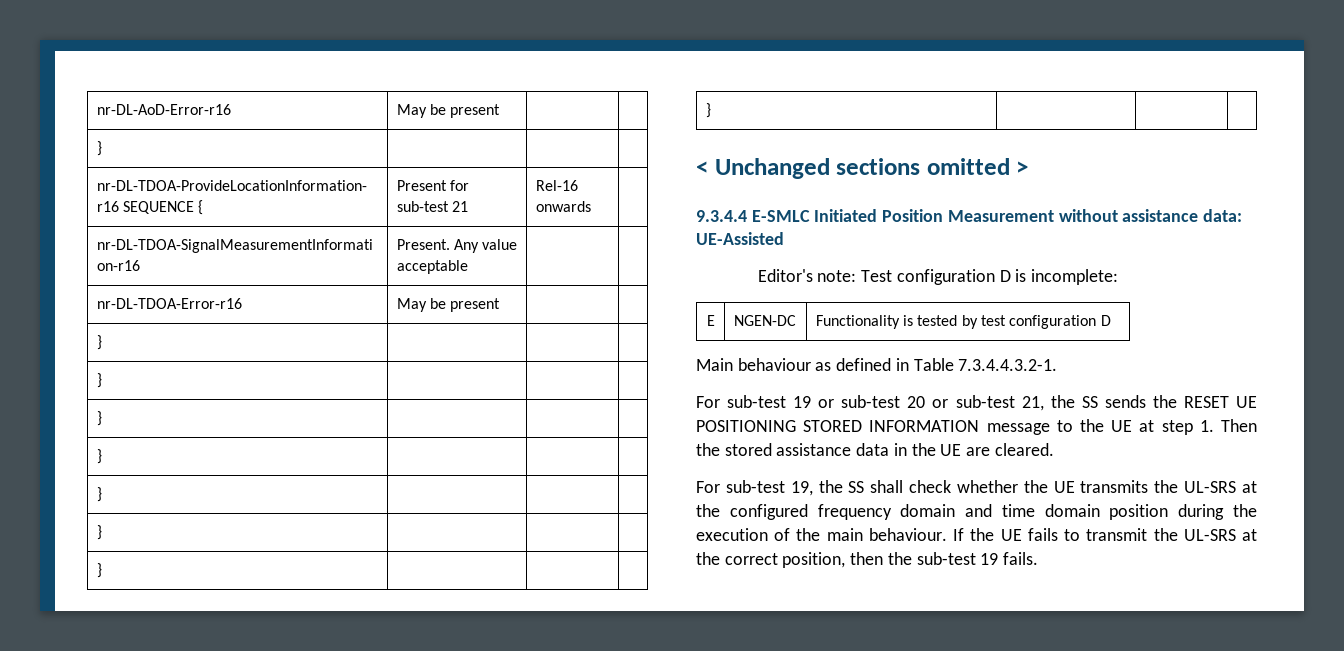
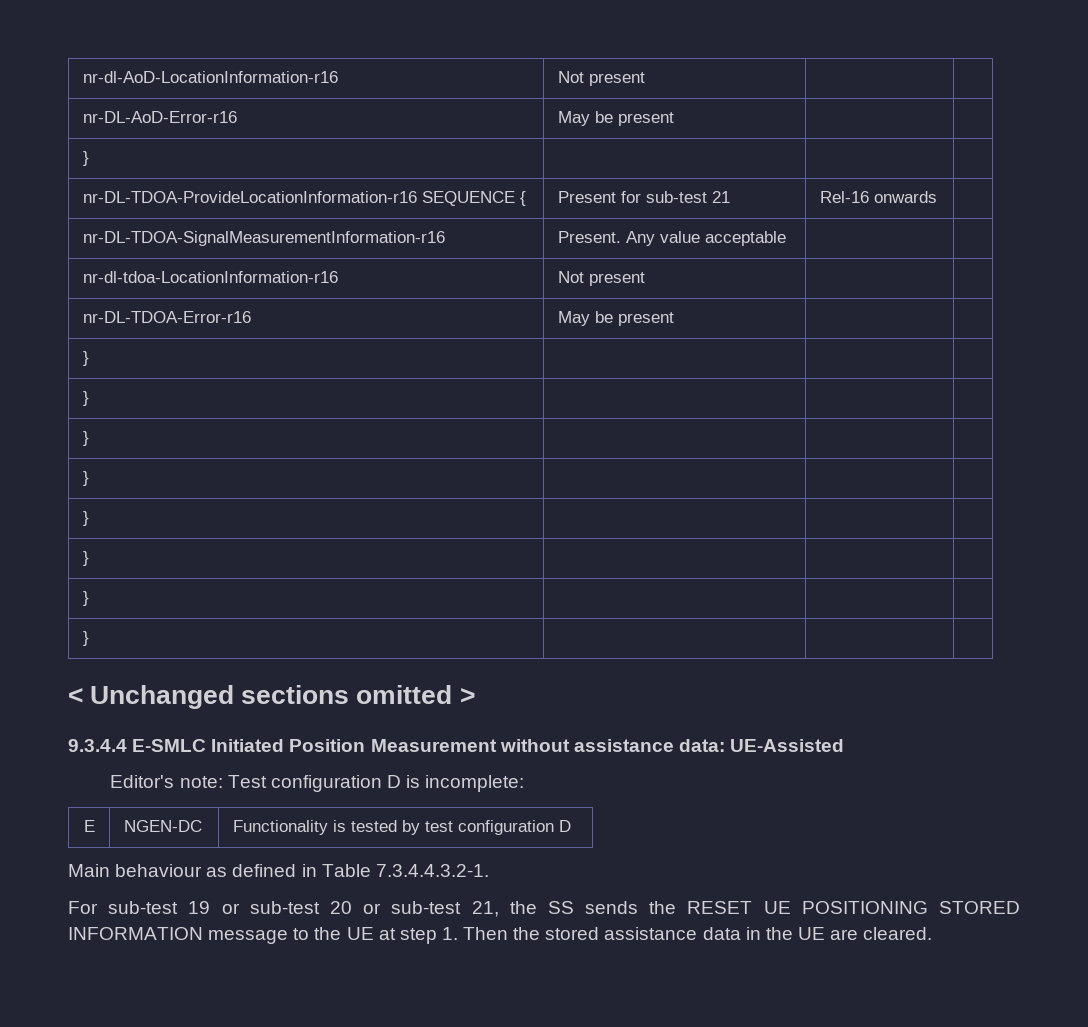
(96, 109) none -> [82,71,338,83] [557,71,645,86] nr-dl-AoD-LocationInformation-r16 | Not present | | //
(468, 267) none -> [82,271,338,283] [557,271,645,286] // nr-dl-tdoa-LocationInformation-r16 | Not present | |
[696,480,1257,496] [696,504,1257,520] [696,528,1257,541] [696,552,1039,568] // For sub-test 19, the SS shall check whether the UE transmits the UL-SRS at the configured frequency domain and time domain position during the execution of the main behaviour. If the UE fails to transmit the UL-SRS at the correct position, then the sub-test 19 fails. -> (933, 933) none

